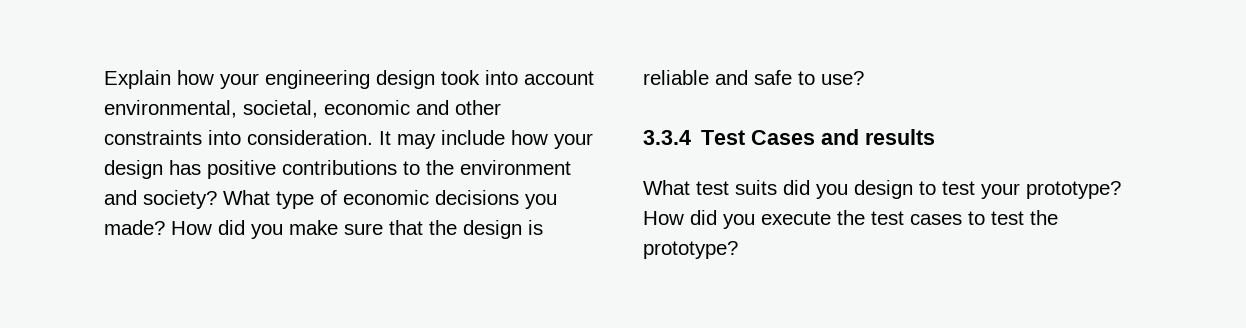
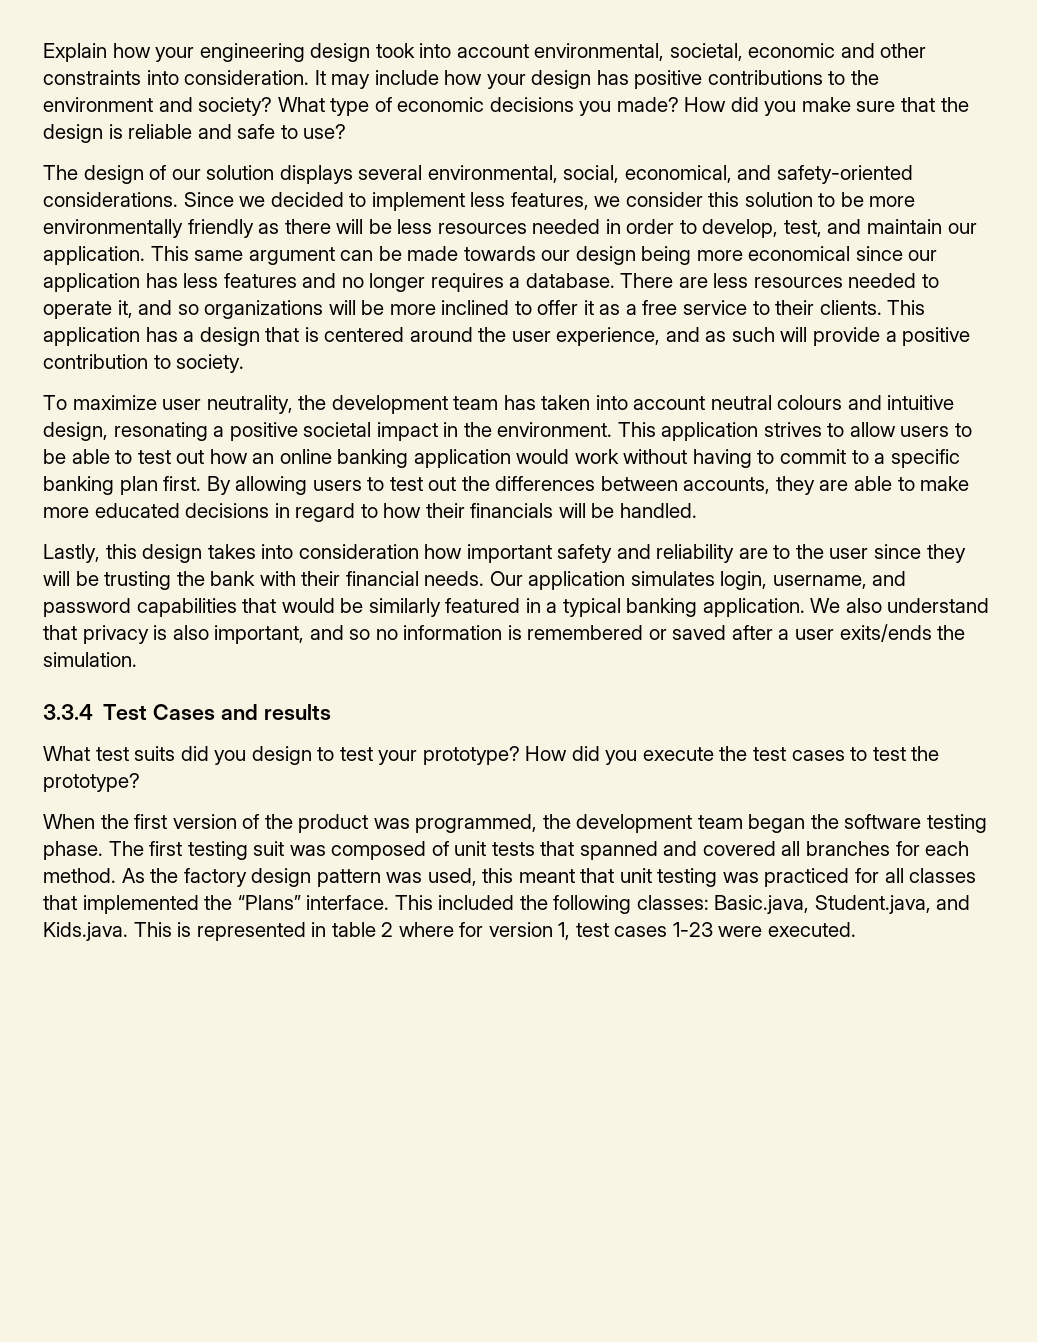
(864, 78) none -> [43,165,913,184] [43,192,916,211] [43,219,977,238] [43,246,938,265] [43,273,940,292] [43,300,926,319] [43,327,971,346] [43,354,245,373] [43,395,955,414] [43,422,973,441] [43,449,960,468] [43,476,970,495] [43,503,697,522] [43,544,966,563] [43,571,907,590] [43,598,990,617] [43,624,966,644] [43,652,137,667] // The design of our solution displays several environmental, social, economical, and safety-oriented considerations. Since we decided to implement less features, we consider this solution to be more environmentally friendly as there will be less resources needed in order to develop, test, and maintain our application. This same argument can be made towards our design being more economical since our application has less features and no longer requires a database. There are less resources needed to operate it, and so organizations will be more inclined to offer it as a free service to their clients. This application has a design that is centered around the user experience, and as such will provide a positive contribution to society. // To maximize user neutrality, the development team has taken into account neutral colours and intuitive design, resonating a positive societal impact in the environment. This application strives to allow users to be able to test out how an online banking application would work without having to commit to a specific banking plan first. By allowing users to test out the differences between accounts, they are able to make more educated decisions in regard to how their financials will be handled. // Lastly, this design takes into consideration how important safety and reliability are to the user since they will be trusting the bank with their financial needs. Our application simulates login, username, and password capabilities that would be similarly featured in a typical banking application. We also understand that privacy is also important, and so no information is remembered or saved after a user exits/ends the simulation.
(738, 250) none -> [43,814,988,833] [43,841,970,860] [43,868,977,887] [43,895,971,914] [43,922,857,941] // When the first version of the product was programmed, the development team began the software testing phase. The first testing suit was composed of unit tests that spanned and covered all branches for each method. As the factory design pattern was used, this meant that unit testing was practiced for all classes that implemented the “Plans” interface. This included the following classes: Basic.java, Student.java, and Kids.java. This is represented in table 2 where for version 1, test cases 1-23 were executed.

